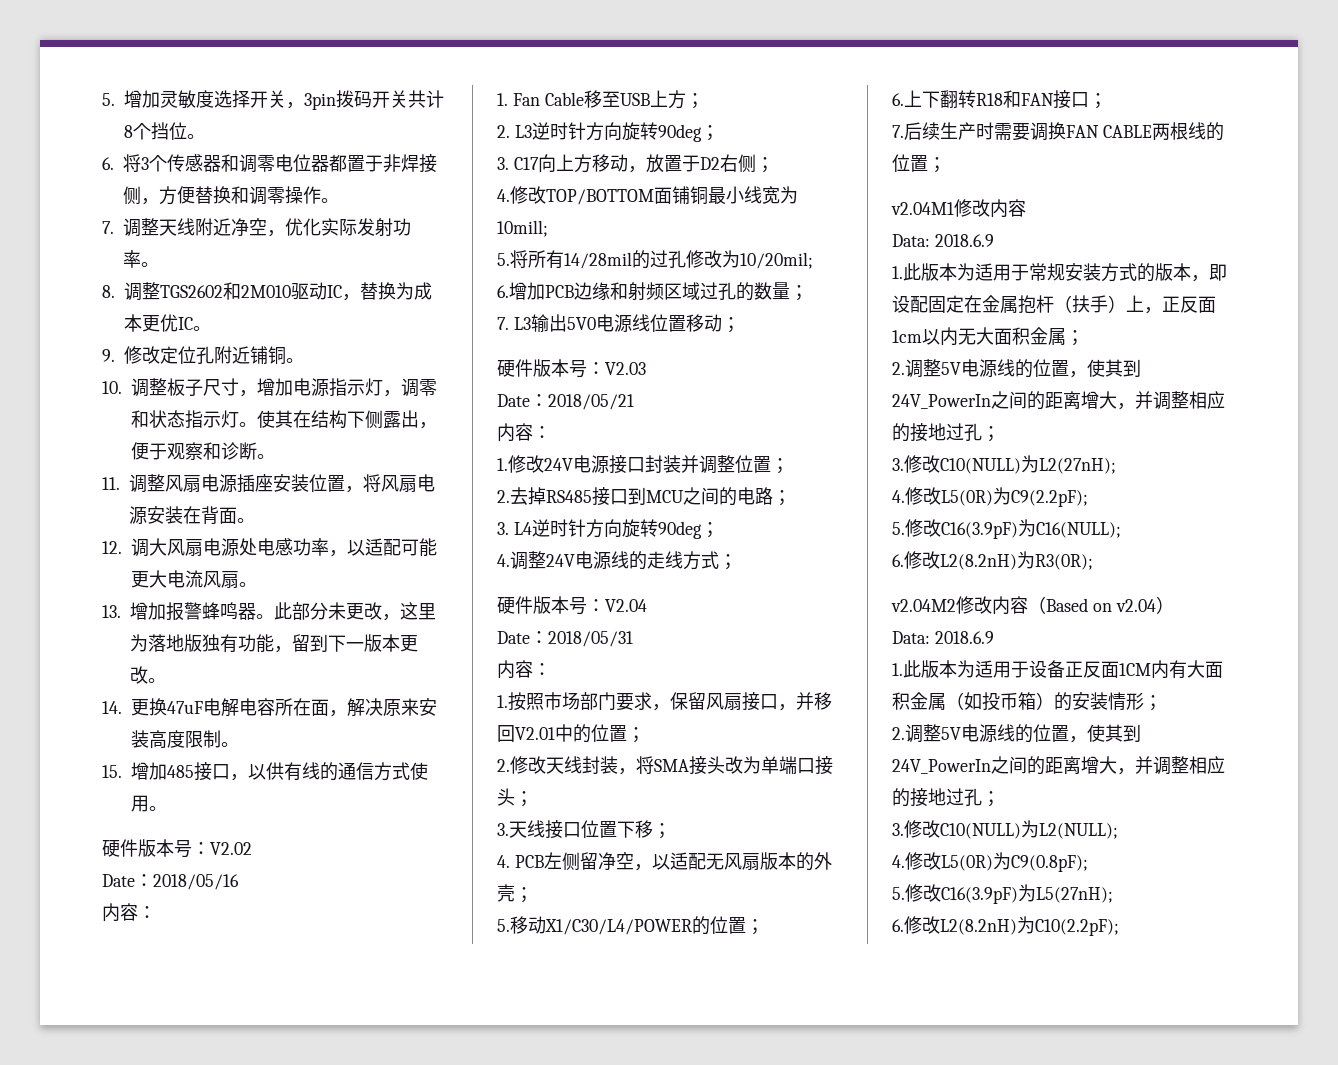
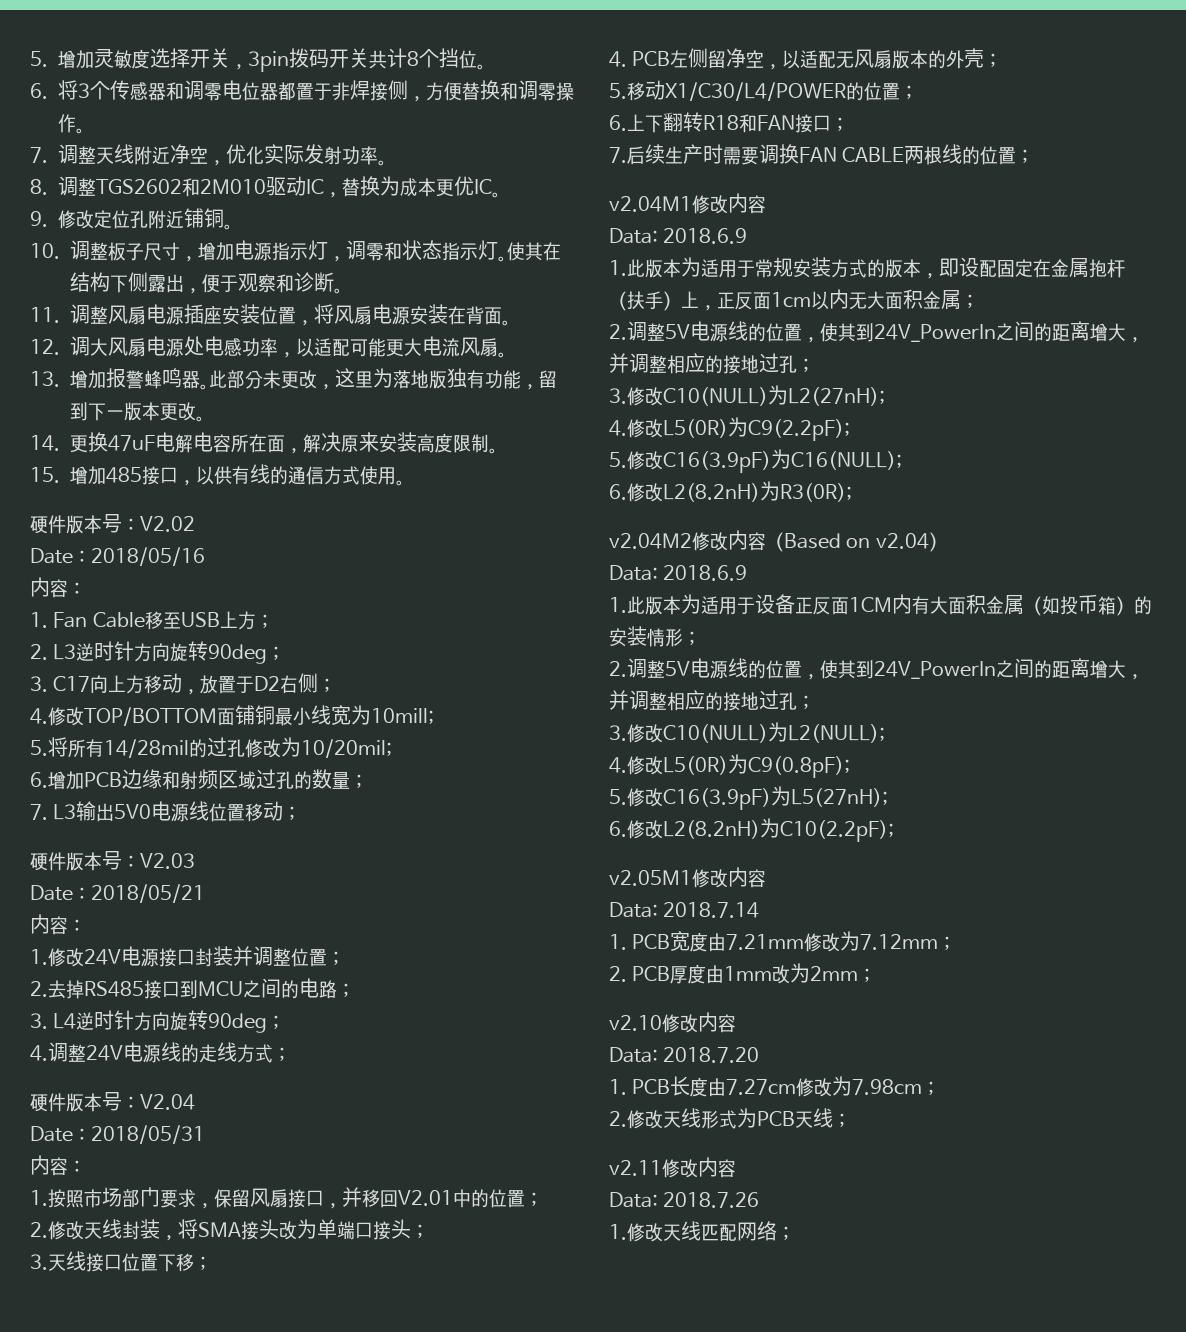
(1119, 927) none -> [609,867,766,888] [609,902,760,918] [609,931,957,952] [609,963,877,984] [609,1012,736,1033] [609,1047,760,1063] [609,1076,941,1097] [609,1108,851,1129] [609,1157,736,1178] [609,1192,760,1208] [609,1221,795,1242] // v2.05M1修改内容 // Data: 2018.7.14 // 1. PCB宽度由7.21mm修改为7.12mm； // 2. PCB厚度由1mm改为2mm； // v2.10修改内容 // Data: 2018.7.20 // 1. PCB长度由7.27cm修改为7.98cm； // 2.修改天线形式为PCB天线； // v2.11修改内容 // Data: 2018.7.26 // 1.修改天线匹配网络；

